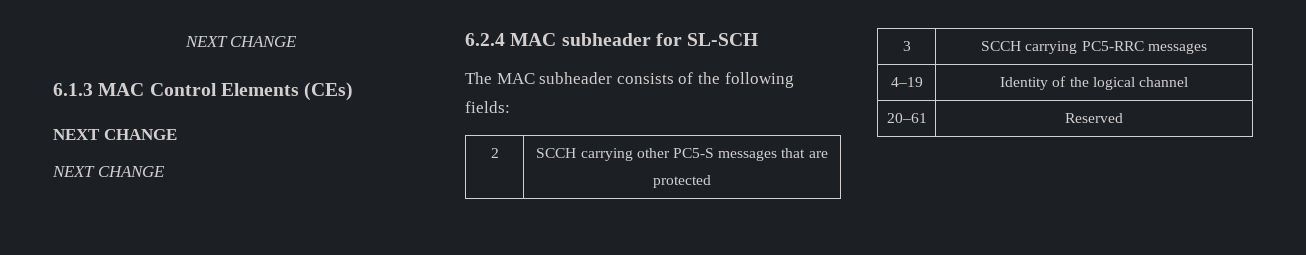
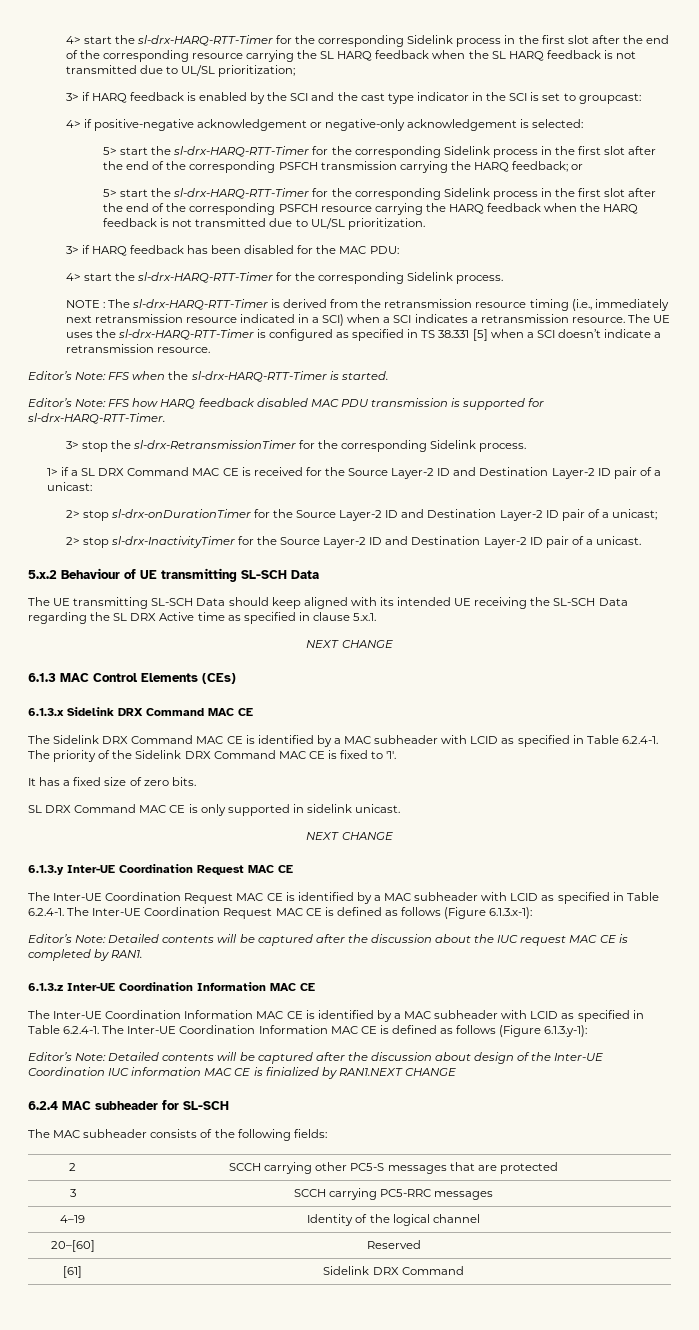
(184, 41) none -> [65,35,670,47] [65,50,637,62] [65,65,295,77] [65,92,641,104] [65,119,584,131] [103,146,657,158] [103,161,584,173] [103,188,657,200] [103,203,639,215] [103,218,425,230] [65,245,399,256] [65,272,504,284] [65,299,669,311] [65,314,671,326] [65,329,662,341] [65,344,210,353] [28,371,388,382] [28,398,545,410] [27,413,165,424] [65,440,527,452] [46,467,661,479] [46,482,92,491] [65,509,658,521] [65,536,642,548] [28,568,319,582] [28,597,628,609] [28,612,377,624] 4> start the sl-drx-HARQ-RTT-Timer for the corresponding Sidelink process in the first slot after the end of the corresponding resource carrying the SL HARQ feedback when the SL HARQ feedback is not transmitted due to UL/SL prioritization; // 3> if HARQ feedback is enabled by the SCI and the cast type indicator in the SCI is set to groupcast: // 4> if positive-negative acknowledgement or negative-only acknowledgement is selected: // 5> start the sl-drx-HARQ-RTT-Timer for the corresponding Sidelink process in the first slot after the end of the corresponding PSFCH transmission carrying the HARQ feedback; or // 5> start the sl-drx-HARQ-RTT-Timer for the corresponding Sidelink process in the first slot after the end of the corresponding PSFCH resource carrying the HARQ feedback when the HARQ feedback is not transmitted due to UL/SL prioritization. // 3> if HARQ feedback has been disabled for the MAC PDU: // 4> start the sl-drx-HARQ-RTT-Timer for the corresponding Sidelink process. // NOTE : The sl-drx-HARQ-RTT-Timer is derived from the retransmission resource timing (i.e., immediately next retransmission resource indicated in a SCI) when a SCI indicates a retransmission resource. The UE uses the sl-drx-HARQ-RTT-Timer is configured as specified in TS 38.331 [5] when a SCI doesn’t indicate a retransmission resource. // Editor’s Note: FFS when the sl-drx-HARQ-RTT-Timer is started. // Editor’s Note: FFS how HARQ feedback disabled MAC PDU transmission is supported for sl-drx-HARQ-RTT-Timer. // 3> stop the sl-drx-RetransmissionTimer for the corresponding Sidelink process. // 1> if a SL DRX Command MAC CE is received for the Source Layer-2 ID and Destination Layer-2 ID pair of a unicast: // 2> stop sl-drx-onDurationTimer for the Source Layer-2 ID and Destination Layer-2 ID pair of a unicast; // 2> stop sl-drx-InactivityTimer for the Source Layer-2 ID and Destination Layer-2 ID pair of a unicast. // 5.x.2 Behaviour of UE transmitting SL-SCH Data // The UE transmitting SL-SCH Data should keep aligned with its intended UE receiving the SL-SCH Data regarding the SL DRX Active time as specified in clause 5.x.1. //
[53,129,177,140] [52,166,95,177] NEXT CHANGE // NEXT -> [28,707,253,716] [28,735,658,747] [28,750,397,762] [28,777,196,786] [28,804,401,816] [306,832,393,840] [28,864,293,875] [28,892,659,904] [28,907,533,919] [28,934,628,946] [28,949,143,961] [28,982,315,991] [28,1010,644,1022] [28,1025,588,1037] [28,1052,604,1064] [28,1067,403,1079] 6.1.3.x Sidelink DRX Command MAC CE // The Sidelink DRX Command MAC CE is identified by a MAC subheader with LCID as specified in Table 6.2.4-1. The priority of the Sidelink DRX Command MAC CE is fixed to '1'. // It has a fixed size of zero bits. // SL DRX Command MAC CE is only supported in sidelink unicast. // NEXT CHANGE // 6.1.3.y Inter-UE Coordination Request MAC CE // The Inter-UE Coordination Request MAC CE is identified by a MAC subheader with LCID as specified in Table 6.2.4-1. The Inter-UE Coordination Request MAC CE is defined as follows (Figure 6.1.3.x-1): // Editor’s Note: Detailed contents will be captured after the discussion about the IUC request MAC CE is completed by RAN1. // 6.1.3.z Inter-UE Coordination Information MAC CE // The Inter-UE Coordination Information MAC CE is identified by a MAC subheader with LCID as specified in Table 6.2.4-1. The Inter-UE Coordination Information MAC CE is defined as follows (Figure 6.1.3.y-1): // Editor’s Note: Detailed contents will be captured after the discussion about design of the Inter-UE Coordination IUC information MAC CE is finialized by RAN1.NEXT
[886,113,927,123] 20–61 -> [50,1240,95,1252] 20–[60]
(1123, 118) none -> [63,1266,82,1278] [323,1266,464,1275] // [61] | Sidelink DRX Command

